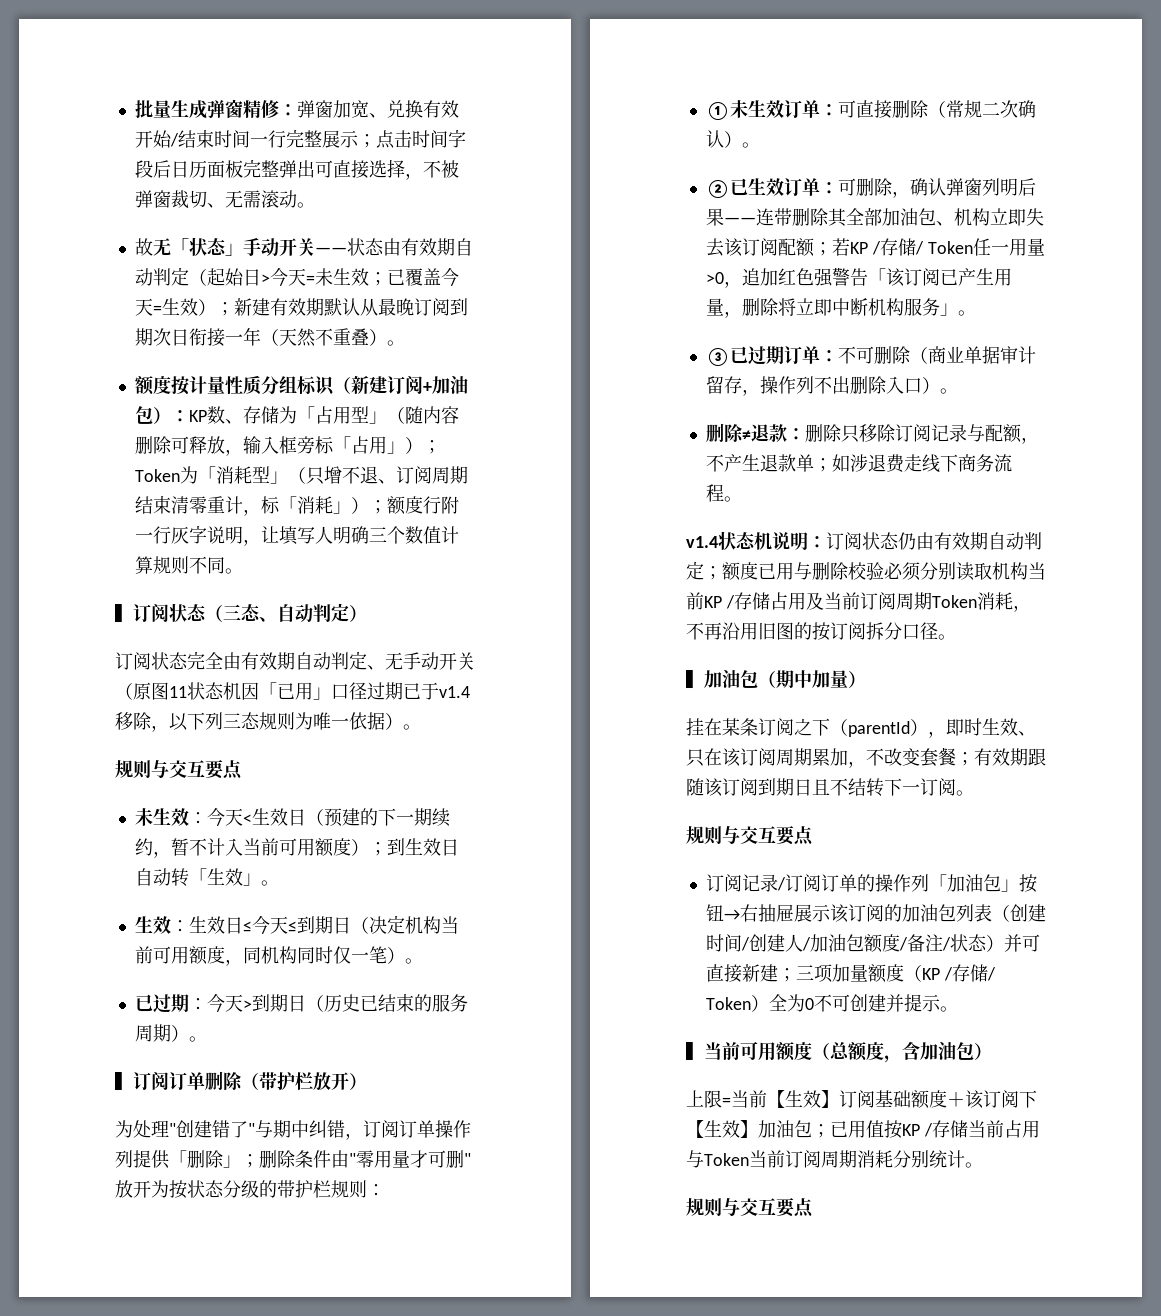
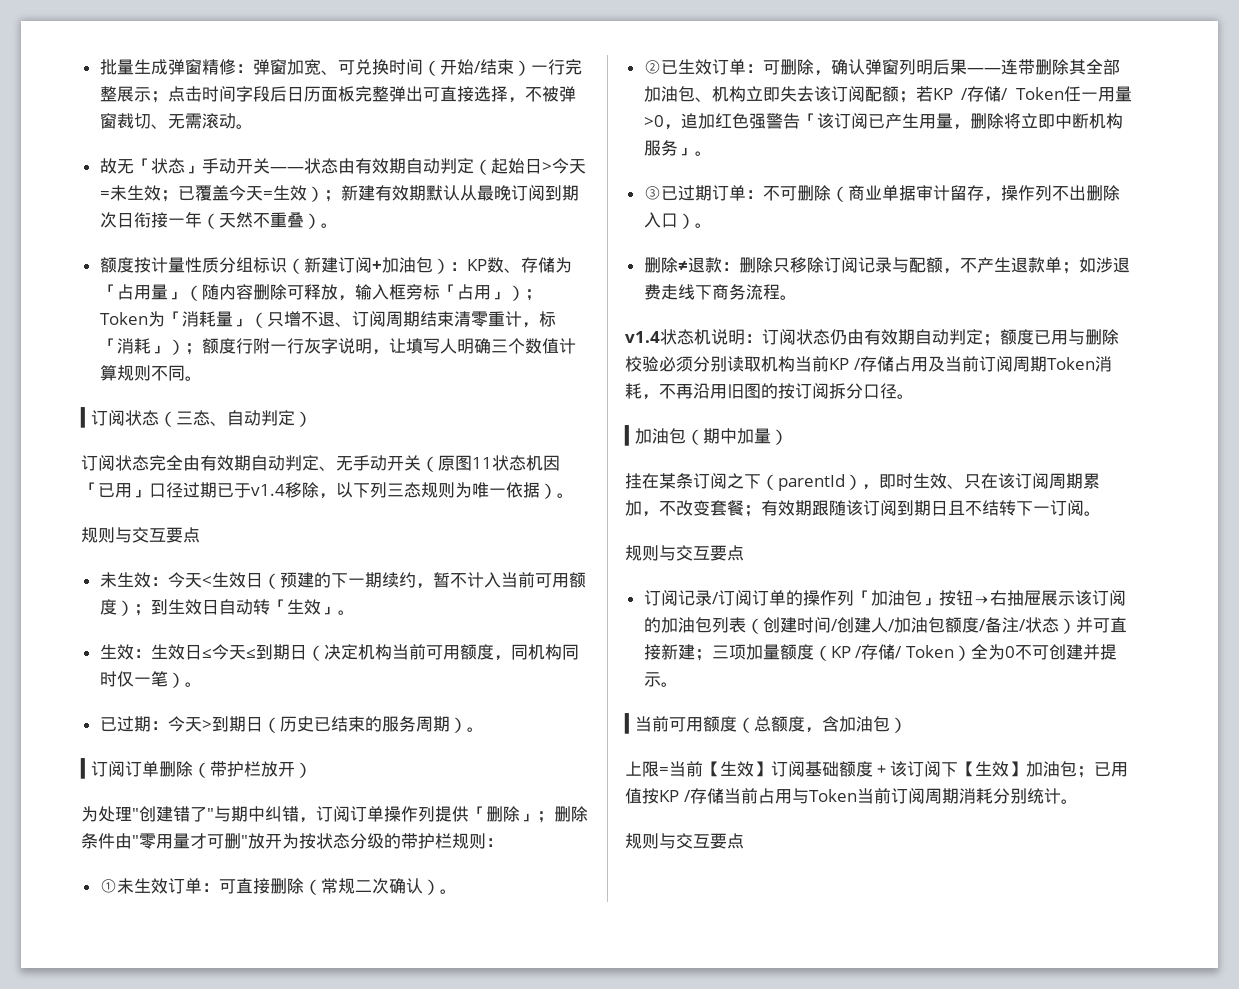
[386,100,459,118] 兑换有效 -> [337,59,440,76] 可兑换时间（
[213,130,250,148] 时间 -> [513,60,531,76] ）
[350,406,369,423] 型 -> [150,284,168,300] 量
[251,466,270,483] 型 -> [215,311,233,327] 量

